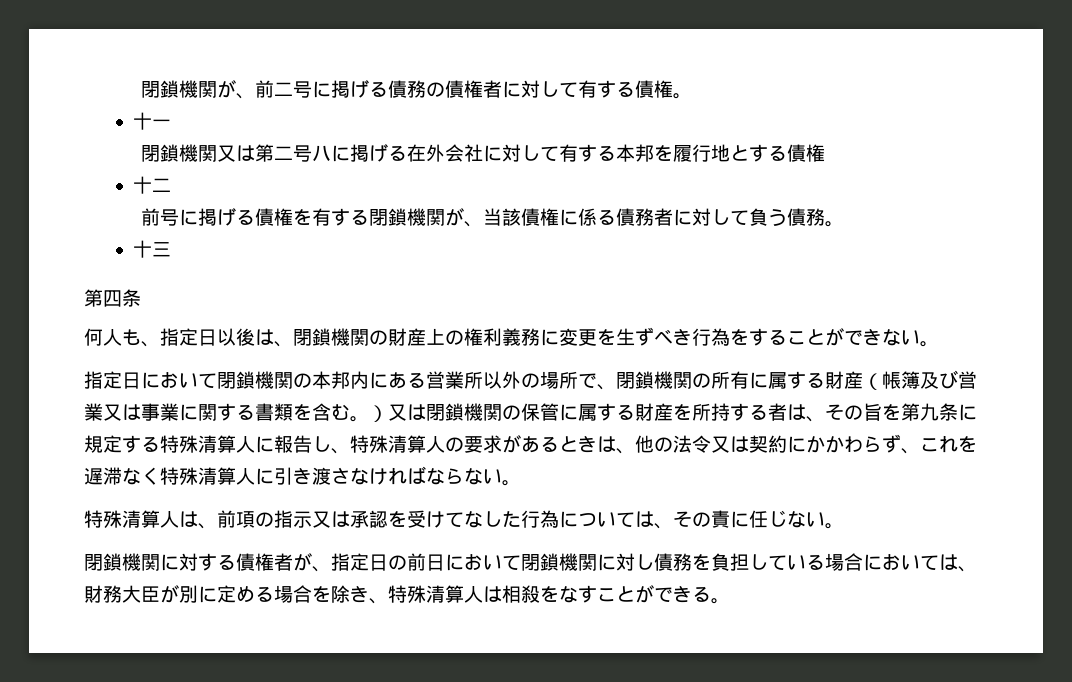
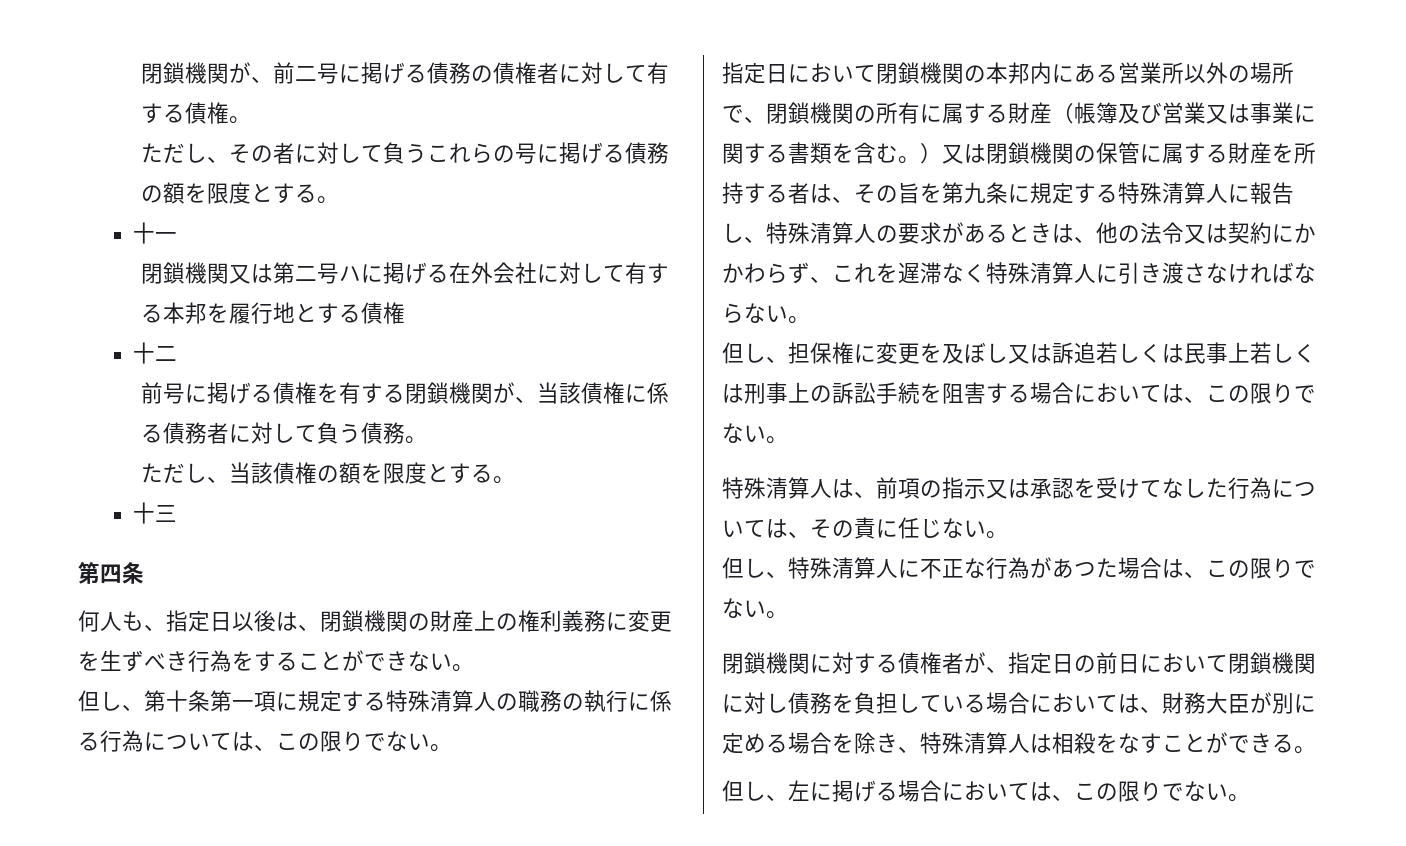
(692, 96) none -> [141,142,670,164] [141,182,340,204] // ただし、その者に対して負うこれらの号に掲げる債務の額を限度とする。
(844, 224) none -> [141,462,516,484] // ただし、当該債権の額を限度とする。
(939, 344) none -> [78,690,672,712] [78,730,452,752] // 但し、第十条第一項に規定する特殊清算人の職務の執行に係る行為については、この限りでない。
(521, 483) none -> [722,342,1316,364] [722,382,1316,404] [722,423,788,444] // 但し、担保権に変更を及ぼし又は訴追若しくは民事上若しくは刑事上の訴訟手続を阻害する場合においては、この限りでない。
(844, 526) none -> [722,557,1316,579] [722,598,788,619] // 但し、特殊清算人に不正な行為があつた場合は、この限りでない。
(730, 601) none -> [722,780,1250,802] // 但し、左に掲げる場合においては、この限りでない。

